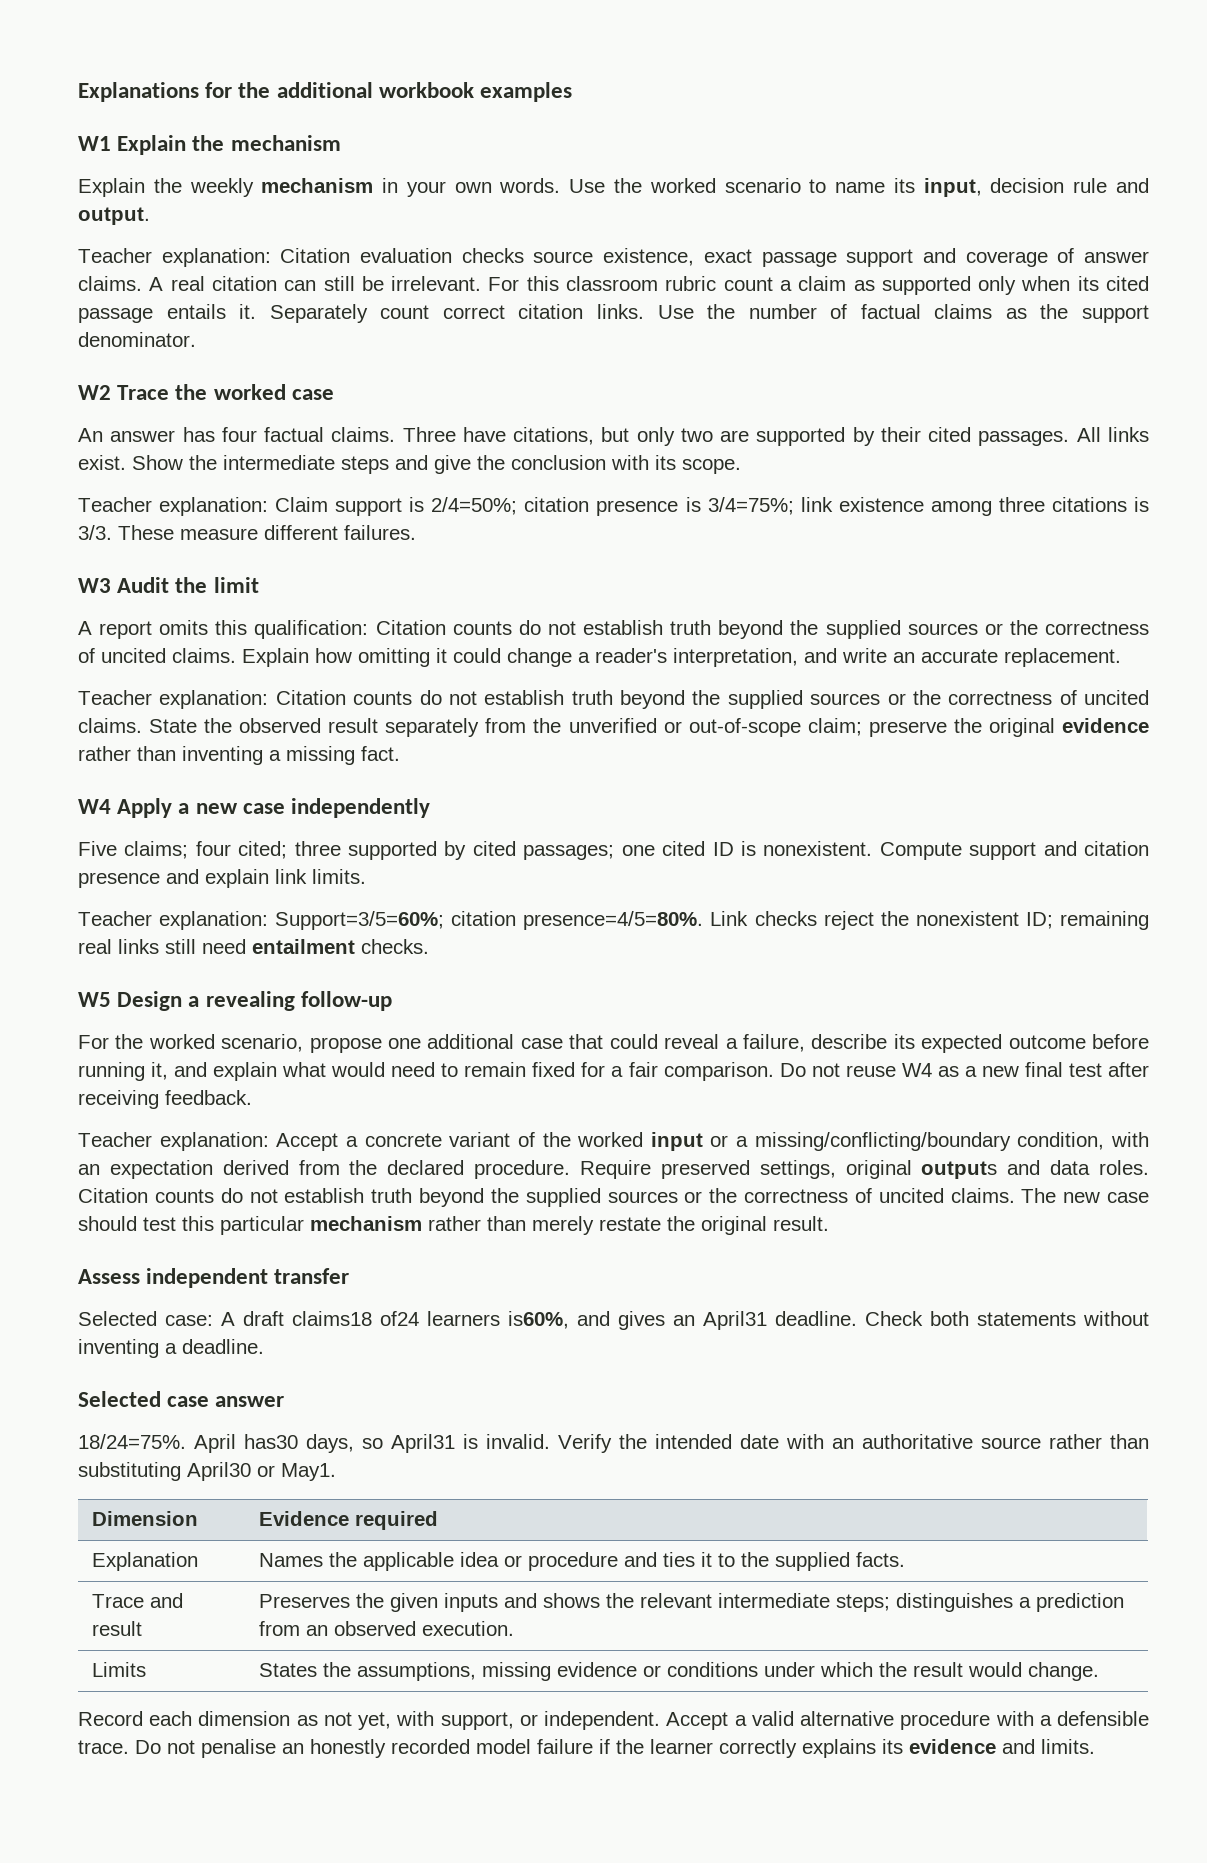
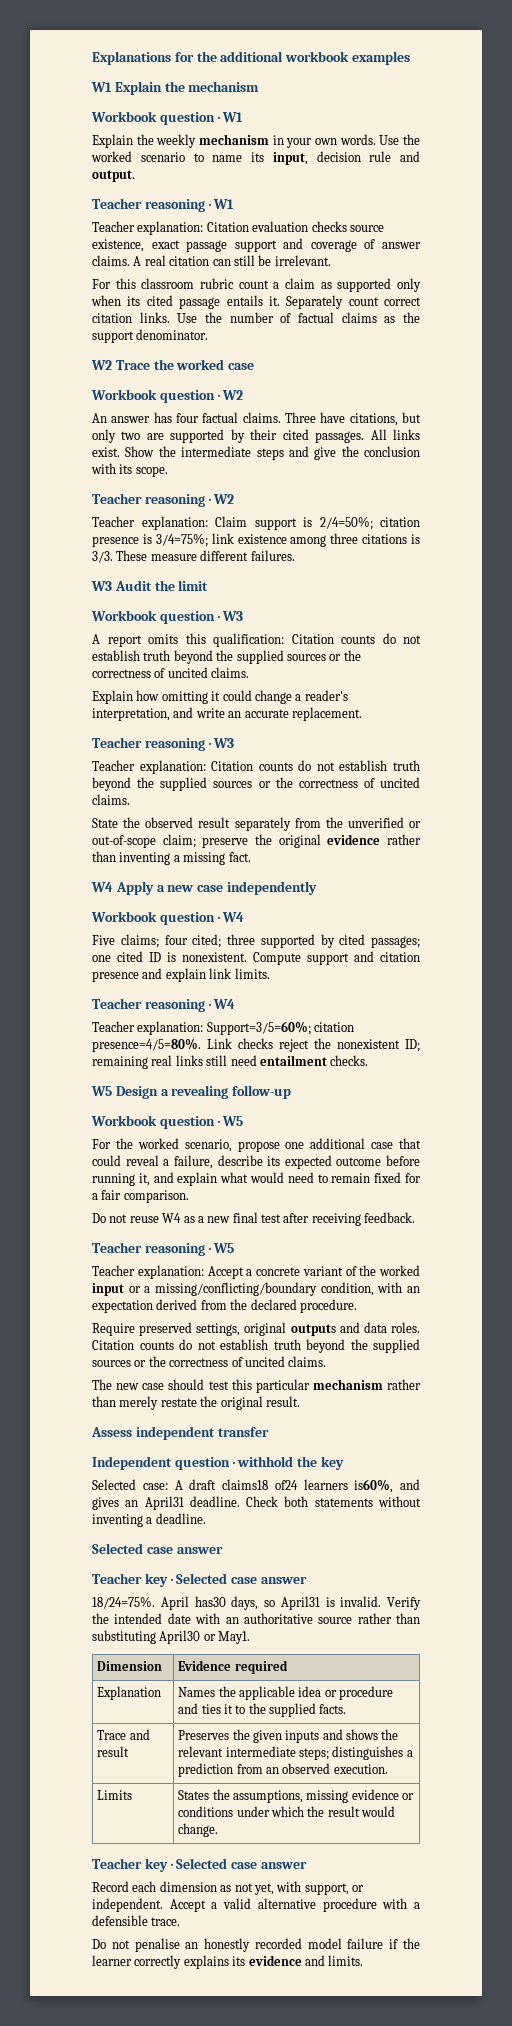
(341, 143) none -> [91,111,244,125] // Workbook question · W1
(150, 216) none -> [92,198,235,212] // Teacher reasoning · W1
(482, 283) none -> (331, 260) //
(334, 394) none -> [91,389,244,403] // Workbook question · W2
(741, 466) none -> [92,493,235,507] // Teacher reasoning · W2
(259, 585) none -> [91,610,244,624] // Workbook question · W3
(236, 655) none -> (250, 672) //
(1121, 657) none -> [92,737,235,751] // Teacher reasoning · W3
(142, 725) none -> (130, 799) //
(431, 808) none -> [91,911,245,925] // Workbook question · W4
(366, 876) none -> [92,998,236,1012] // Teacher reasoning · W4
(392, 1001) none -> [91,1115,244,1129] // Workbook question · W5
(774, 1071) none -> (189, 1196) //
(252, 1097) none -> [92,1242,235,1256] // Teacher reasoning · W5
(571, 1169) none -> (357, 1306) //
(1015, 1195) none -> (327, 1361) //
(350, 1276) none -> [92,1456,344,1470] // Independent question · withhold the key
(285, 1401) none -> [92,1573,307,1587] // Teacher key · Selected case answer
(1100, 1671) none -> [92,1858,307,1872] // Teacher key · Selected case answer
(129, 1747) none -> (181, 1921) //

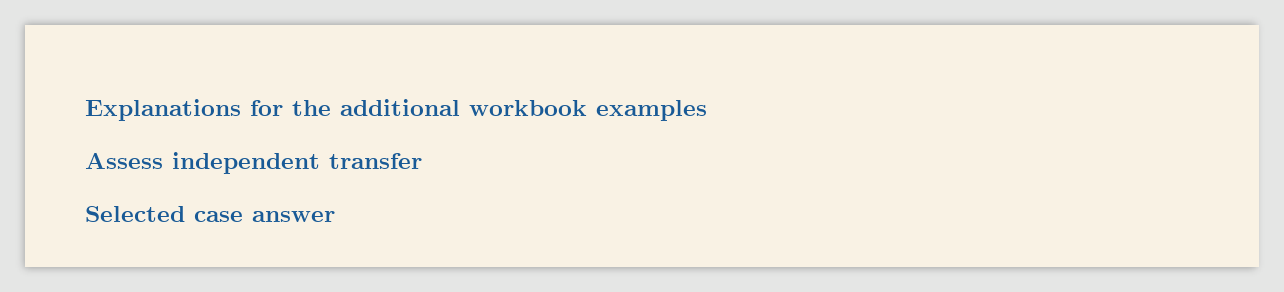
[91,81,260,95] [91,111,244,125] [92,134,420,148] [91,151,420,165] [92,170,135,182] [92,198,235,212] [92,221,384,235] [92,238,421,252] [92,255,331,266] [92,278,421,292] [91,295,421,309] [92,312,420,323] [92,329,209,343] [91,359,255,370] [91,389,244,403] [92,412,421,426] [92,429,421,443] [92,446,420,460] [91,463,168,477] [92,493,235,507] [92,516,420,530] [92,533,420,547] [92,550,295,563] [91,580,209,591] [91,610,244,624] [92,633,421,647] [92,650,361,664] [92,667,250,678] [92,690,348,704] [92,707,362,721] [92,737,235,751] [92,760,420,774] [92,777,420,791] [92,794,130,805] [92,817,421,831] [92,834,421,848] [92,851,251,865] [91,881,317,895] [91,911,245,925] [92,934,420,948] [92,951,420,965] [92,968,270,982] [92,998,236,1012] [92,1021,355,1035] [92,1038,420,1052] [92,1055,369,1069] [91,1085,292,1099] [91,1115,244,1129] [92,1138,421,1152] [92,1155,420,1169] [92,1172,422,1186] [92,1190,189,1203] [92,1212,416,1226] [92,1242,235,1256] [92,1265,420,1279] [92,1282,420,1296] [92,1299,357,1313] [92,1322,420,1336] [92,1339,420,1353] [92,1356,327,1367] [92,1379,421,1393] [92,1396,300,1410] [91,1426,269,1440] [92,1456,344,1470] [92,1479,420,1493] [92,1496,421,1510] [92,1513,206,1527] [92,1543,223,1554] [92,1573,307,1587] [92,1596,421,1610] [92,1613,420,1624] [92,1630,251,1644] [97,1661,163,1671] [178,1660,288,1674] [97,1686,162,1700] [178,1686,394,1700] [178,1703,347,1717] [97,1729,150,1740] [97,1746,130,1757] [178,1729,399,1743] [178,1746,413,1760] [178,1763,388,1777] [97,1790,133,1800] [178,1789,415,1803] [178,1806,396,1817] [178,1823,219,1837] [92,1858,307,1872] [92,1881,364,1895] [92,1898,420,1912] [92,1915,181,1926] [92,1938,420,1952] [92,1955,364,1969] W1 Explain the mechanism // Workbook question · W1 // Explain the weekly mechanism in your own words. Use the worked scenario to name its input, decision rule and output. // Teacher reasoning · W1 // Teacher explanation: Citation evaluation checks source existence, exact passage support and coverage of answer claims. A real citation can still be irrelevant. // For this classroom rubric count a claim as supported only when its cited passage entails it. Separately count correct citation links. Use the number of factual claims as the support denominator. // W2 Trace the worked case // Workbook question · W2 // An answer has four factual claims. Three have citations, but only two are supported by their cited passages. All links exist. Show the intermediate steps and give the conclusion with its scope. // Teacher reasoning · W2 // Teacher explanation: Claim support is 2/4=50%; citation presence is 3/4=75%; link existence among three citations is 3/3. These measure different failures. // W3 Audit the limit // Workbook question · W3 // A report omits this qualification: Citation counts do not establish truth beyond the supplied sources or the correctness of uncited claims. // Explain how omitting it could change a reader's interpretation, and write an accurate replacement. // Teacher reasoning · W3 // Teacher explanation: Citation counts do not establish truth beyond the supplied sources or the correctness of uncited claims. // State the observed result separately from the unverified or out-of-scope claim; preserve the original evidence rather than inventing a missing fact. // W4 Apply a new case independently // Workbook question · W4 // Five claims; four cited; three supported by cited passages; one cited ID is nonexistent. Compute support and citation presence and explain link limits. // Teacher reasoning · W4 // Teacher explanation: Support=3/5=60%; citation presence=4/5=80%. Link checks reject the nonexistent ID; remaining real links still need entailment checks. // W5 Design a revealing follow-up // Workbook question · W5 // For the worked scenario, propose one additional case that could reveal a failure, describe its expected outcome before running it, and explain what would need to remain fixed for a fair comparison. // Do not reuse W4 as a new final test after receiving feedback. // Teacher reasoning · W5 // Teacher explanation: Accept a concrete variant of the worked input or a missing/conflicting/boundary condition, with an expectation derived from the declared procedure. // Require preserved settings, original outputs and data roles. Citation counts do not establish truth beyond the supplied sources or the correctness of uncited claims. // The new case should test this particular mechanism rather than merely restate the original result. // Assess independent transfer // Independent question · withhold the key // Selected case: A draft claims18 of24 learners is60%, and gives an April31 deadline. Check both statements without inventing a deadline. // Selected case answer // Teacher key · Selected case answer // 18/24=75%. April has30 days, so April31 is invalid. Verify the intended date with an authoritative source rather than substituting April30 or May1. // Dimension | Evidence required // Explanation | Names the applicable idea or procedure and ties it to the supplied facts. // Trace and result | Preserves the given inputs and shows the relevant intermediate steps; distinguishes a prediction from an observed execution. // Limits | States the assumptions, missing evidence or conditions under which the result would change. // Teacher key · Selected case answer // Record each dimension as not yet, with support, or independent. Accept a valid alternative procedure with a defensible trace. // Do not penalise an honestly recorded model failure if the learner correctly explains its evidence and limits. -> [85,152,422,174] [85,206,335,222] Assess independent transfer // Selected case answer

